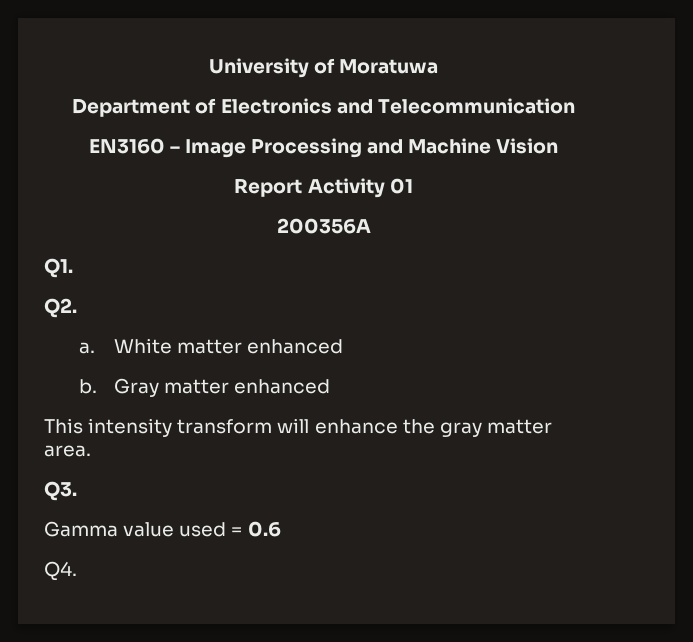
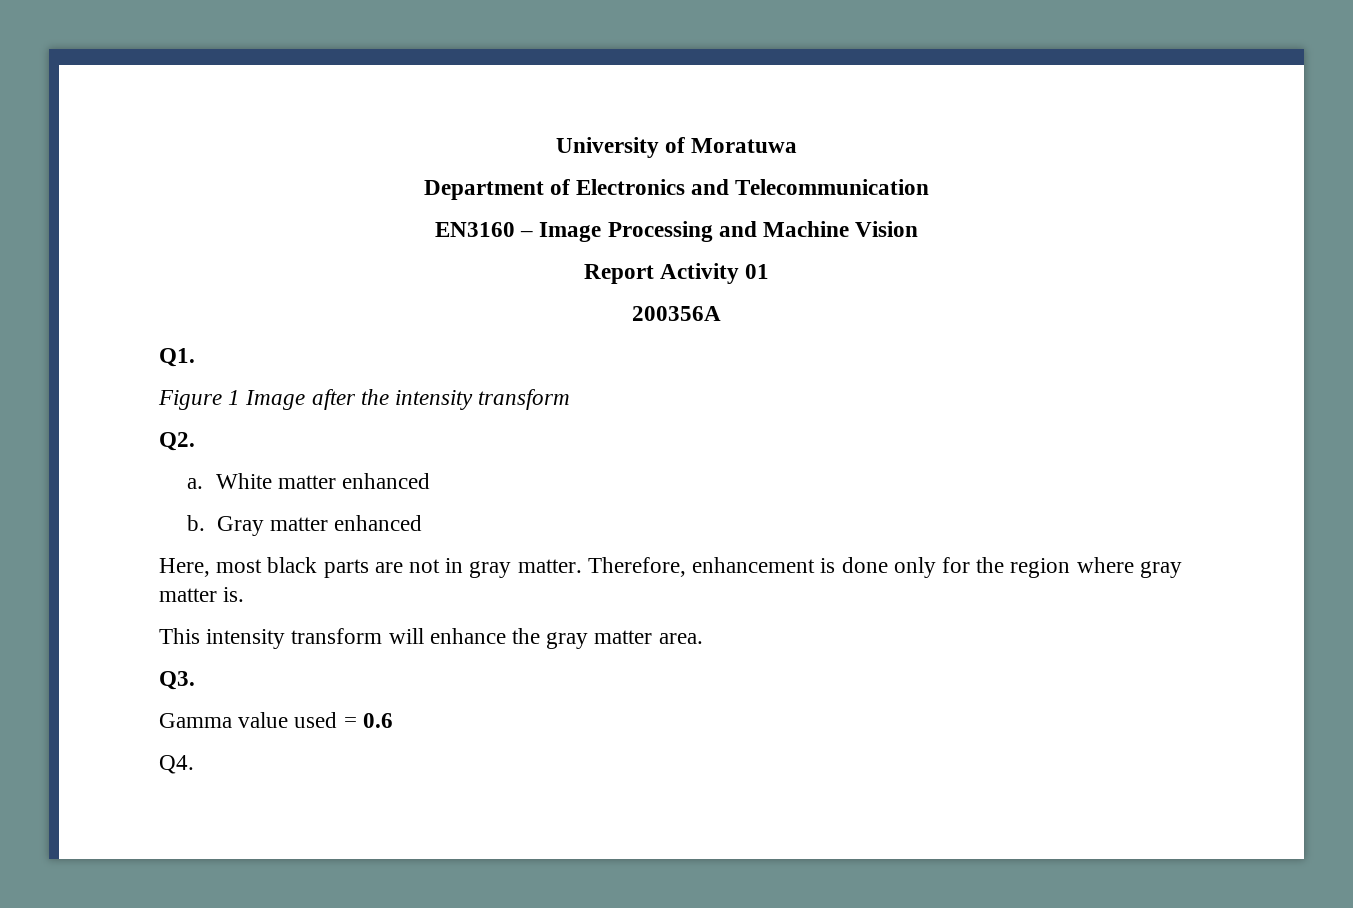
(73, 268) none -> [158,389,571,410] // Figure 1 Image after the intensity transform
(330, 386) none -> [159,557,1182,578] [159,587,245,602] // Here, most black parts are not in gray matter. Therefore, enhancement is done only for the region where gray matter is.

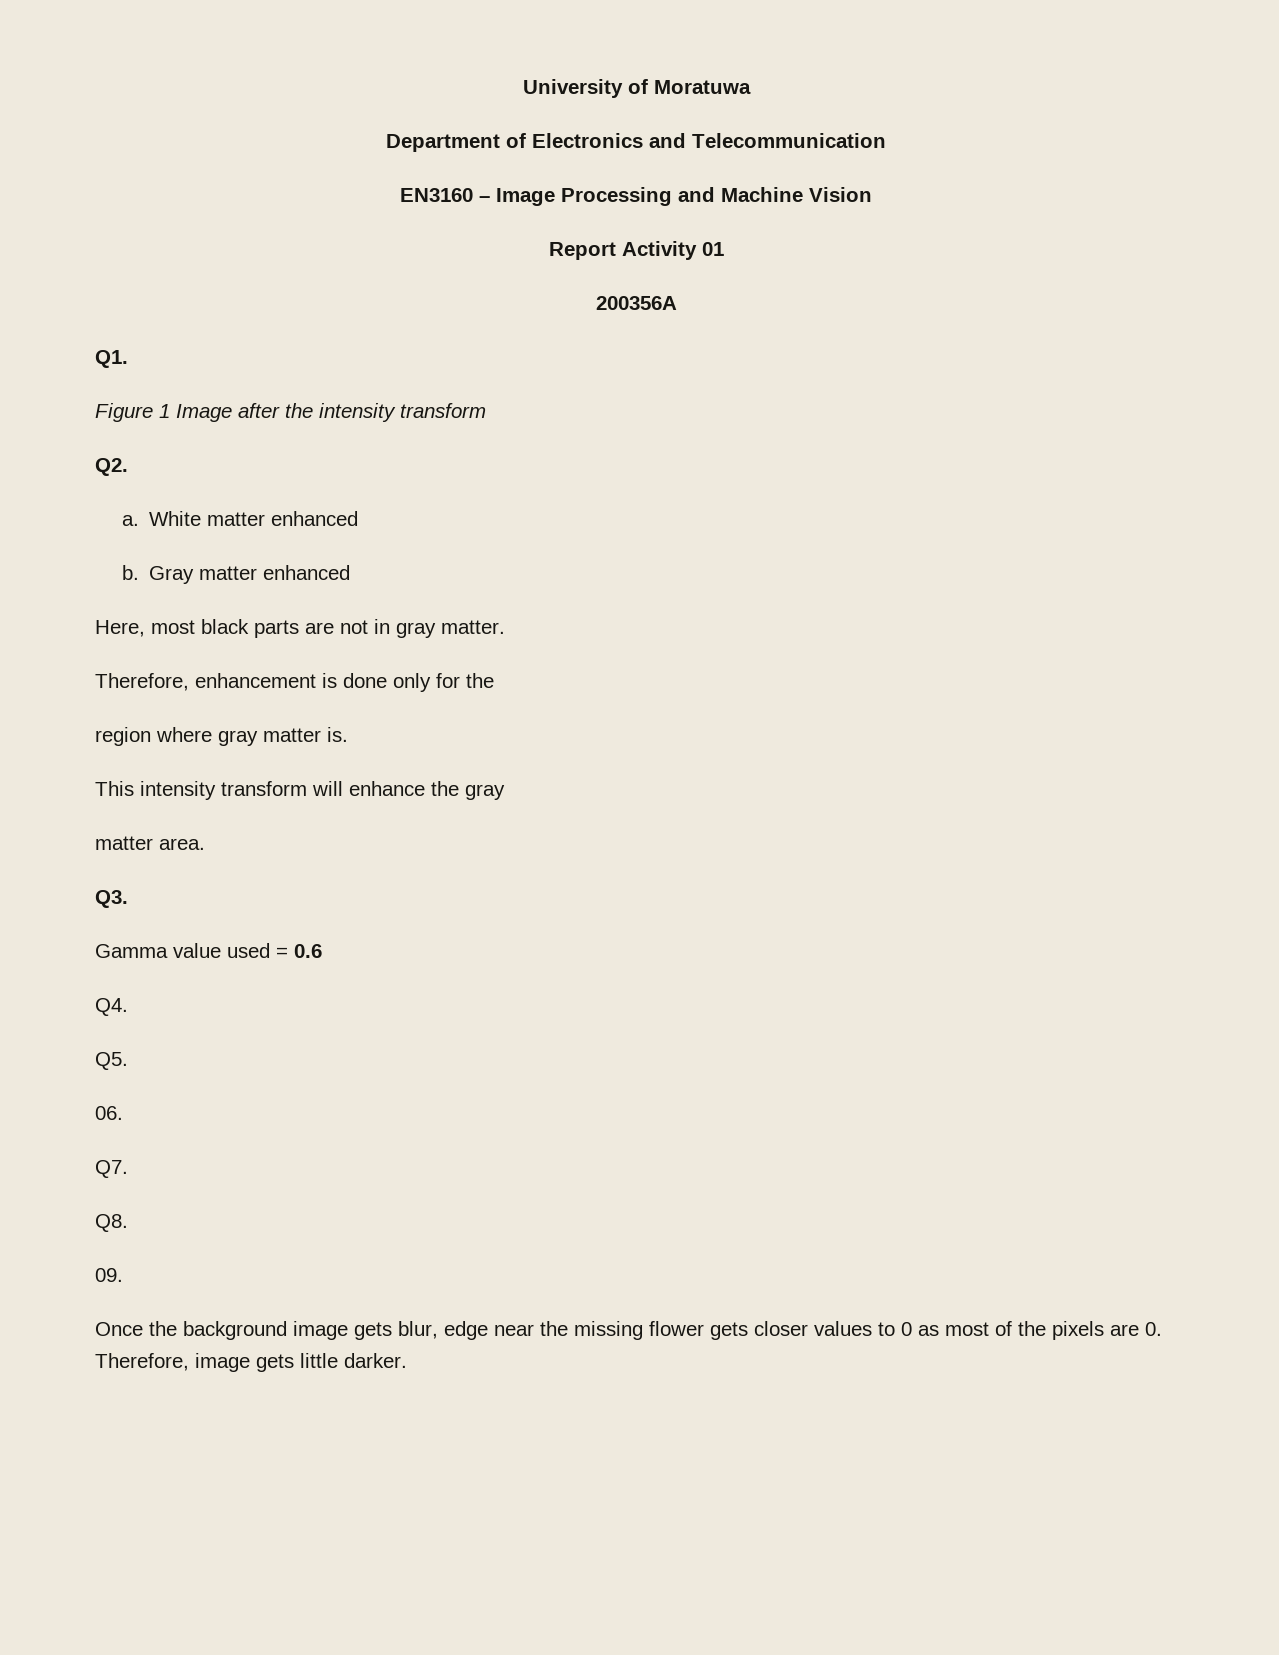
(582, 566) none -> (505, 627) //
(1005, 565) none -> (494, 680) //
(589, 640) none -> (505, 792) //
(194, 764) none -> [95,1052,128,1070] [95,1106,123,1120] [95,1160,128,1178] [95,1214,128,1232] [95,1268,123,1282] [95,1321,1162,1340] [95,1353,407,1372] // Q5. // 06. // Q7. // Q8. // 09. // Once the background image gets blur, edge near the missing flower gets closer values to 0 as most of the pixels are 0. Therefore, image gets little darker.

